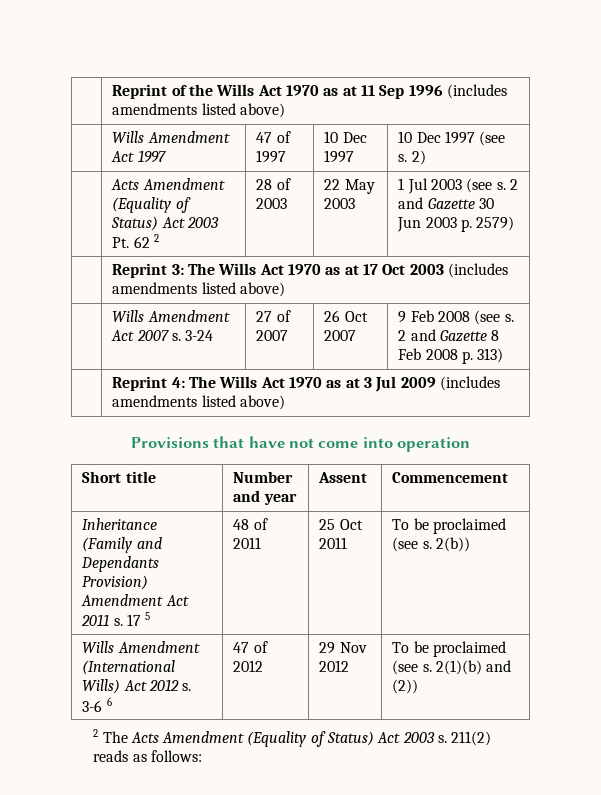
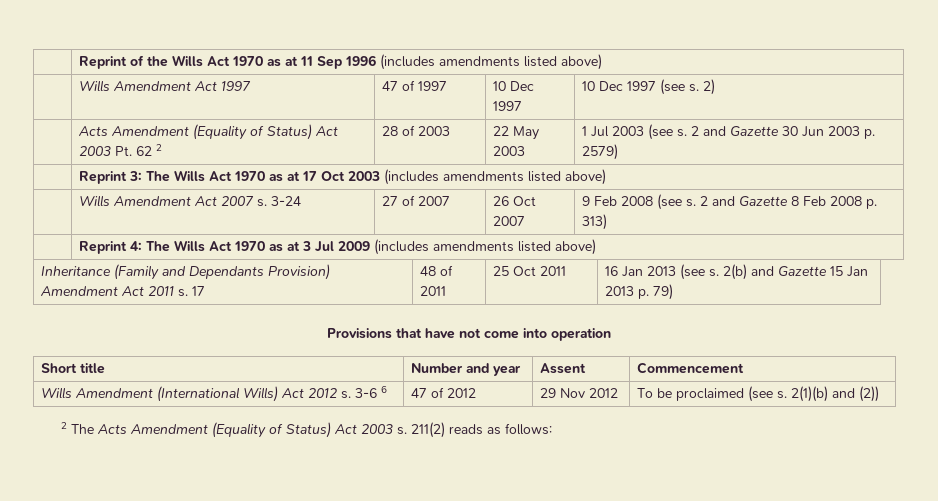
(286, 402) none -> [41,264,331,280] [40,286,206,297] [420,265,454,276] [420,286,447,296] [493,266,567,276] [605,264,869,280] [605,284,674,300] // Inheritance (Family and Dependants Provision) Amendment Act 2011 s. 17 | 48 of 2011 | 25 Oct 2011 | 16 Jan 2013 (see s. 2(b) and Gazette 15 Jan 2013 p. 79)
[82,518,158,530] [82,537,162,553] [81,556,160,572] [82,575,149,590] [81,594,189,606] [81,612,151,626] [233,518,268,530] [233,537,262,549] [319,519,363,530] [319,537,348,549] [392,518,507,534] [392,537,471,552] // Inheritance (Family and Dependants Provision) Amendment Act 2011 s. 17 5 | 48 of 2011 | 25 Oct 2011 | To be proclaimed (see s. 2(b)) -> (745, 368) none

